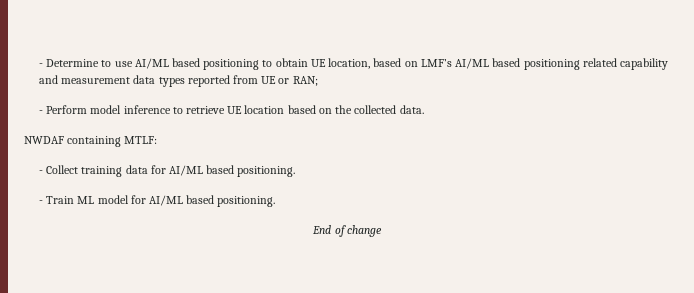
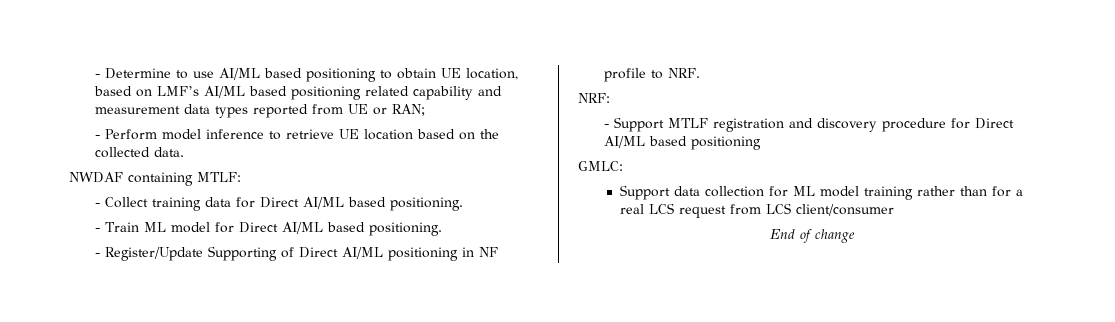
(166, 169) none -> [260,197,300,208] Direct
[148,195,276,207] AI/ML based positioning. -> [239,222,443,236] [95,246,499,261] [604,68,701,82] [578,93,610,103] [604,117,1015,132] [604,136,762,150] [578,161,623,171] [619,185,1023,200] [619,203,894,218] Direct AI/ML based positioning. // - Register/Update Supporting of Direct AI/ML positioning in NF profile to NRF. // NRF: // - Support MTLF registration and discovery procedure for Direct AI/ML based positioning // GMLC: // Support data collection for ML model training rather than for a real LCS request from LCS client/consumer

